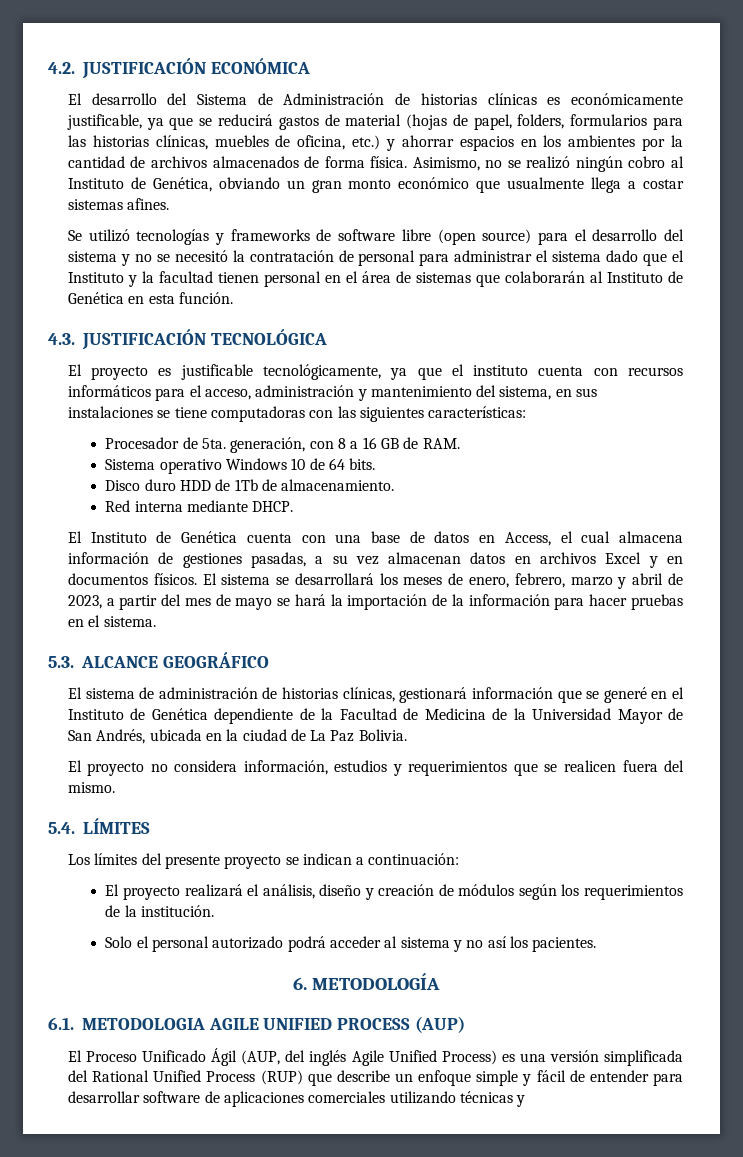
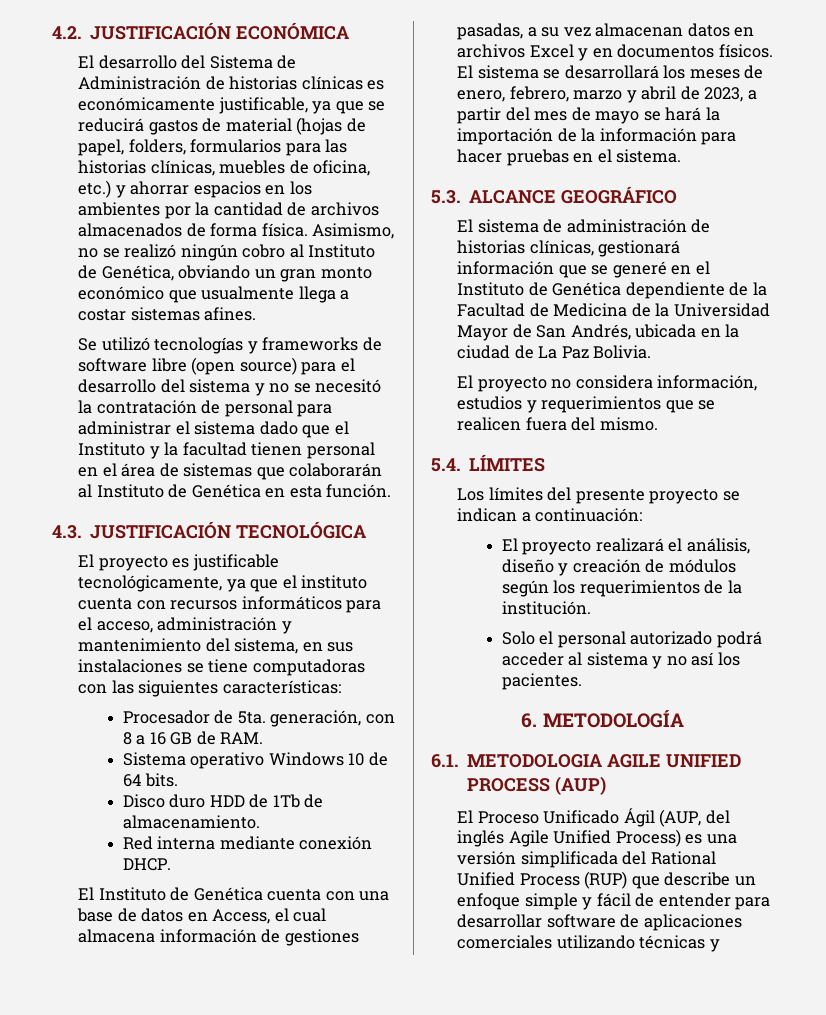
(249, 506) none -> [299,836,373,850] conexión

